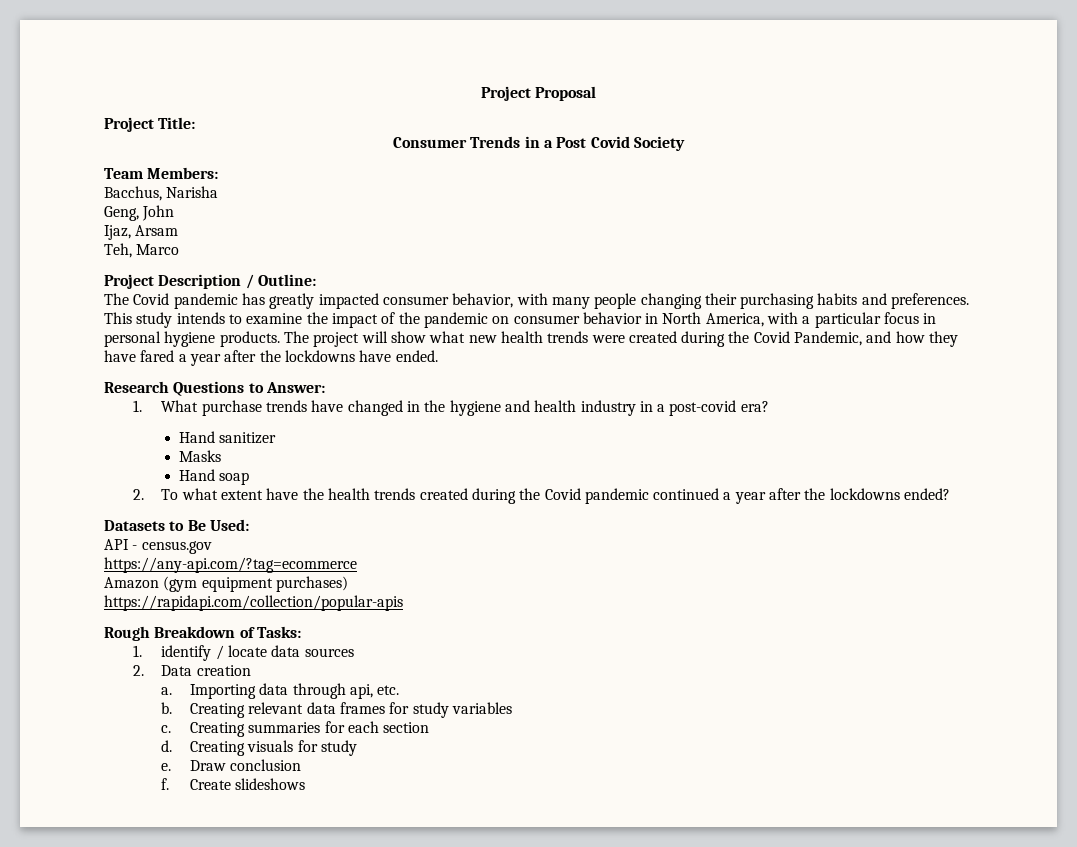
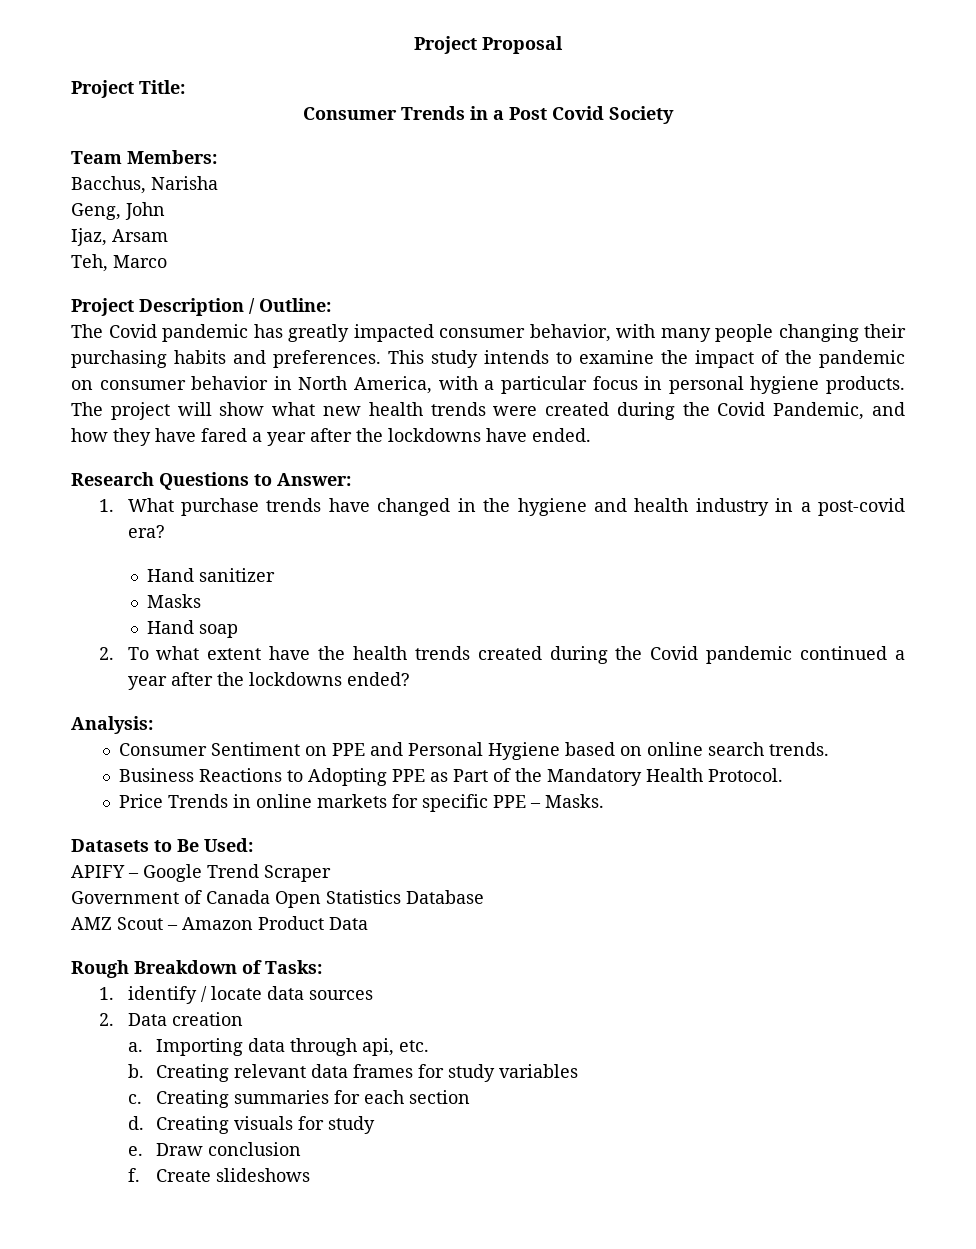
[104,519,249,531] [104,539,212,554] [104,557,357,573] [104,576,348,592] [104,595,403,611] Datasets to Be Used: // API - census.gov // https://any-api.com/?tag=ecommerce // Amazon (gym equipment purchases) // https://rapidapi.com/collection/popular-apis -> [71,716,153,734] [119,742,830,760] [119,768,784,786] [119,794,605,812] [71,838,253,852] [71,864,331,882] [71,890,484,908] [71,916,368,930] Analysis: // Consumer Sentiment on PPE and Personal Hygiene based on online search trends. // Business Reactions to Adopting PPE as Part of the Mandatory Health Protocol. // Price Trends in online markets for specific PPE – Masks. // Datasets to Be Used: // APIFY – Google Trend Scraper // Government of Canada Open Statistics Database // AMZ Scout – Amazon Product Data

